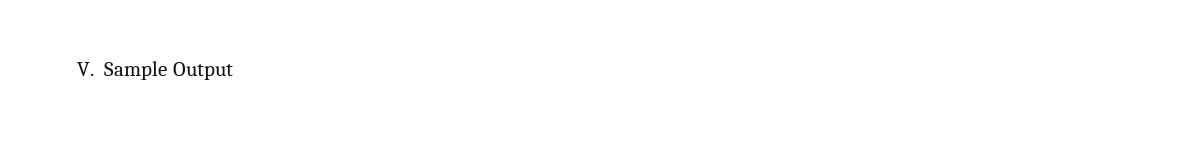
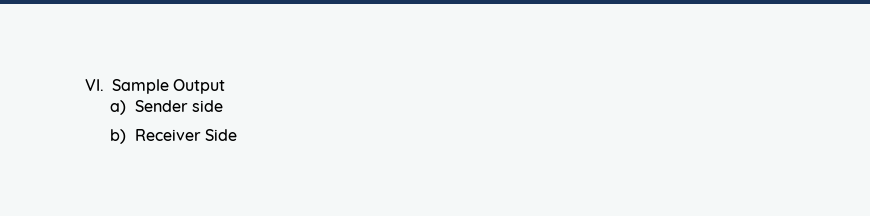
[77,62,94,76] V. -> [85,79,104,91] VI.
(233, 71) none -> [109,100,224,115] [109,129,238,144] // a) Sender side // b) Receiver Side

